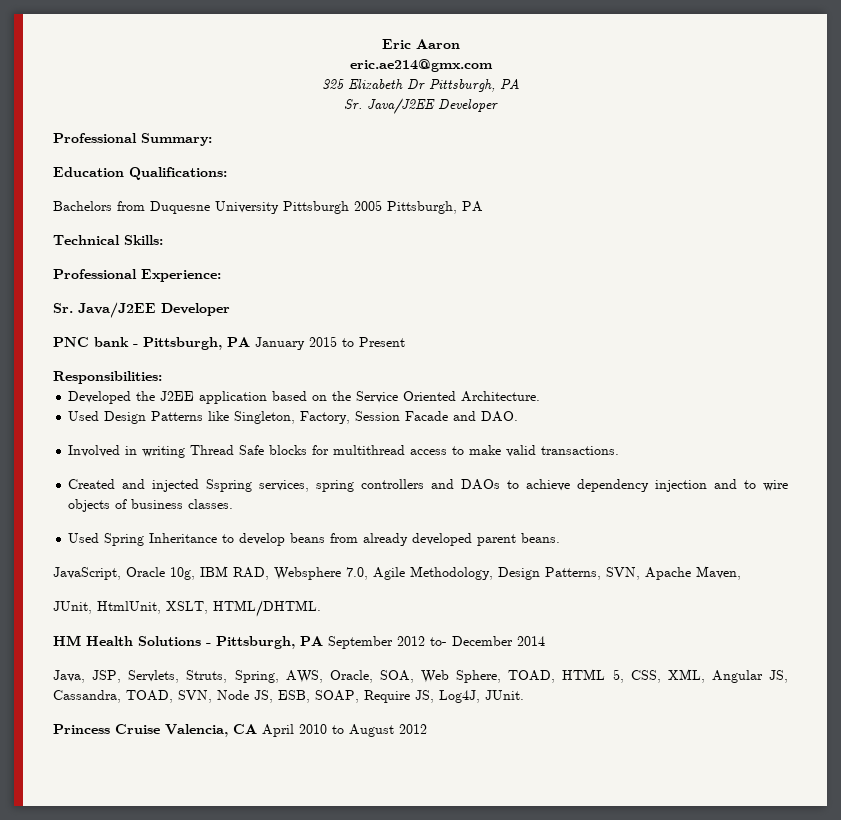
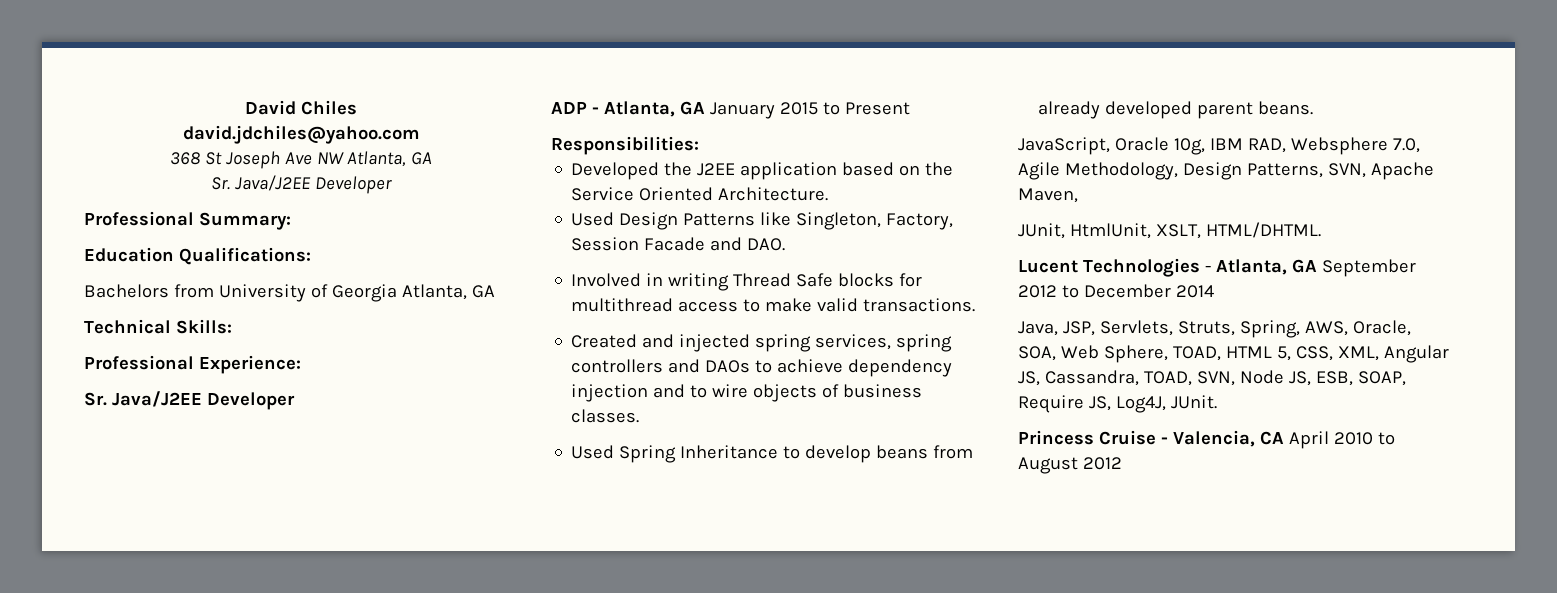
[381,39,460,49] [349,59,493,72] [322,79,519,92] Eric Aaron // eric.ae214@gmx.com // 325 Elizabeth Dr Pittsburgh, PA -> [245,100,357,115] [182,125,420,144] [169,151,433,169] David Chiles // david.jdchiles@yahoo.com // 368 St Joseph Ave NW Atlanta, GA
[150,200,483,214] Duquesne University Pittsburgh 2005 Pittsburgh, PA -> [218,284,495,302] University of Georgia Atlanta, GA
[53,337,250,350] PNC bank - Pittsburgh, PA -> [551,101,705,117] ADP - Atlanta, GA
[206,479,253,492] Sspring -> [755,334,812,352] spring
[53,635,323,649] HM Health Solutions - Pittsburgh, PA -> [1018,258,1317,277] Lucent Technologies - Atlanta, GA
[430,637,447,646] to- -> [1061,285,1079,298] to
(160, 729) none -> [1160,437,1168,444] -

